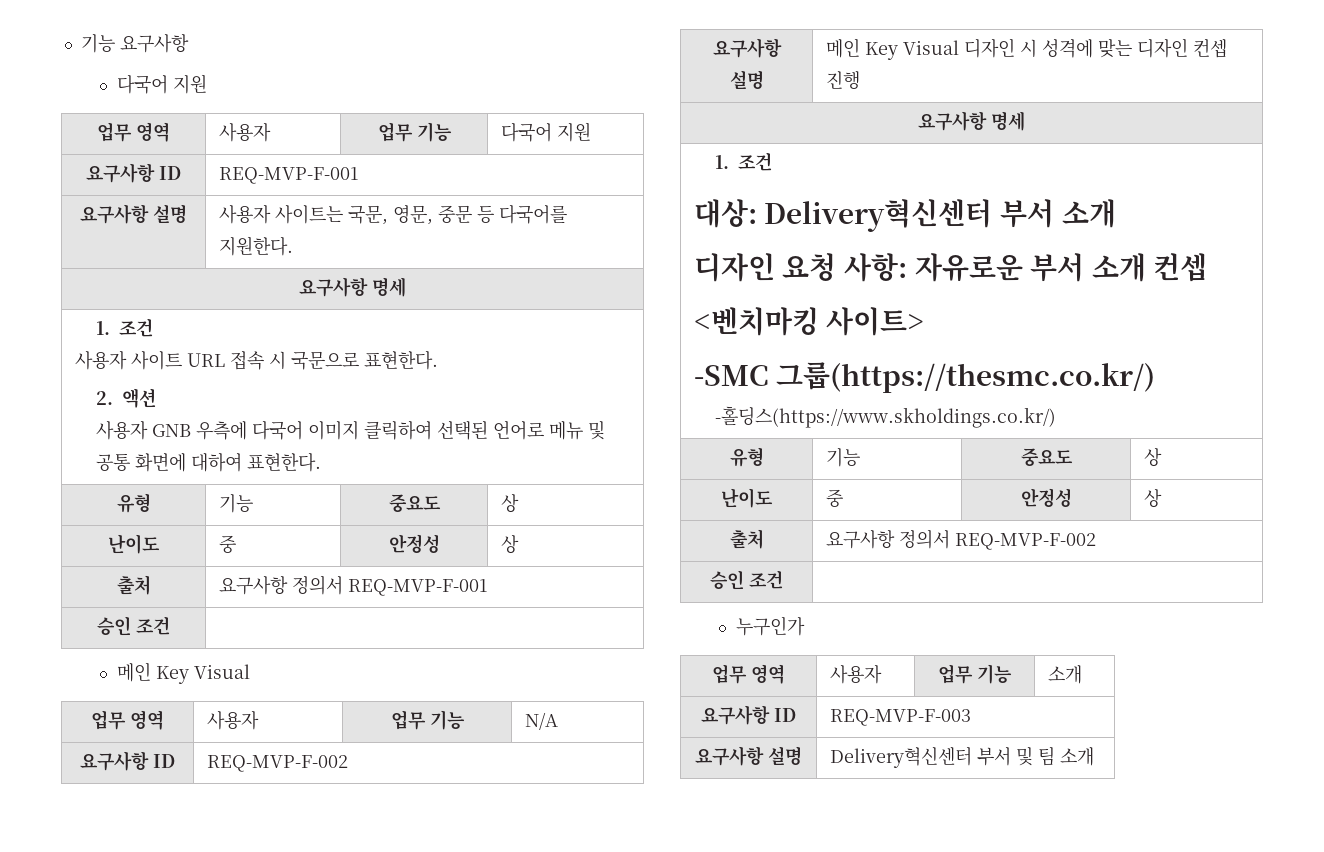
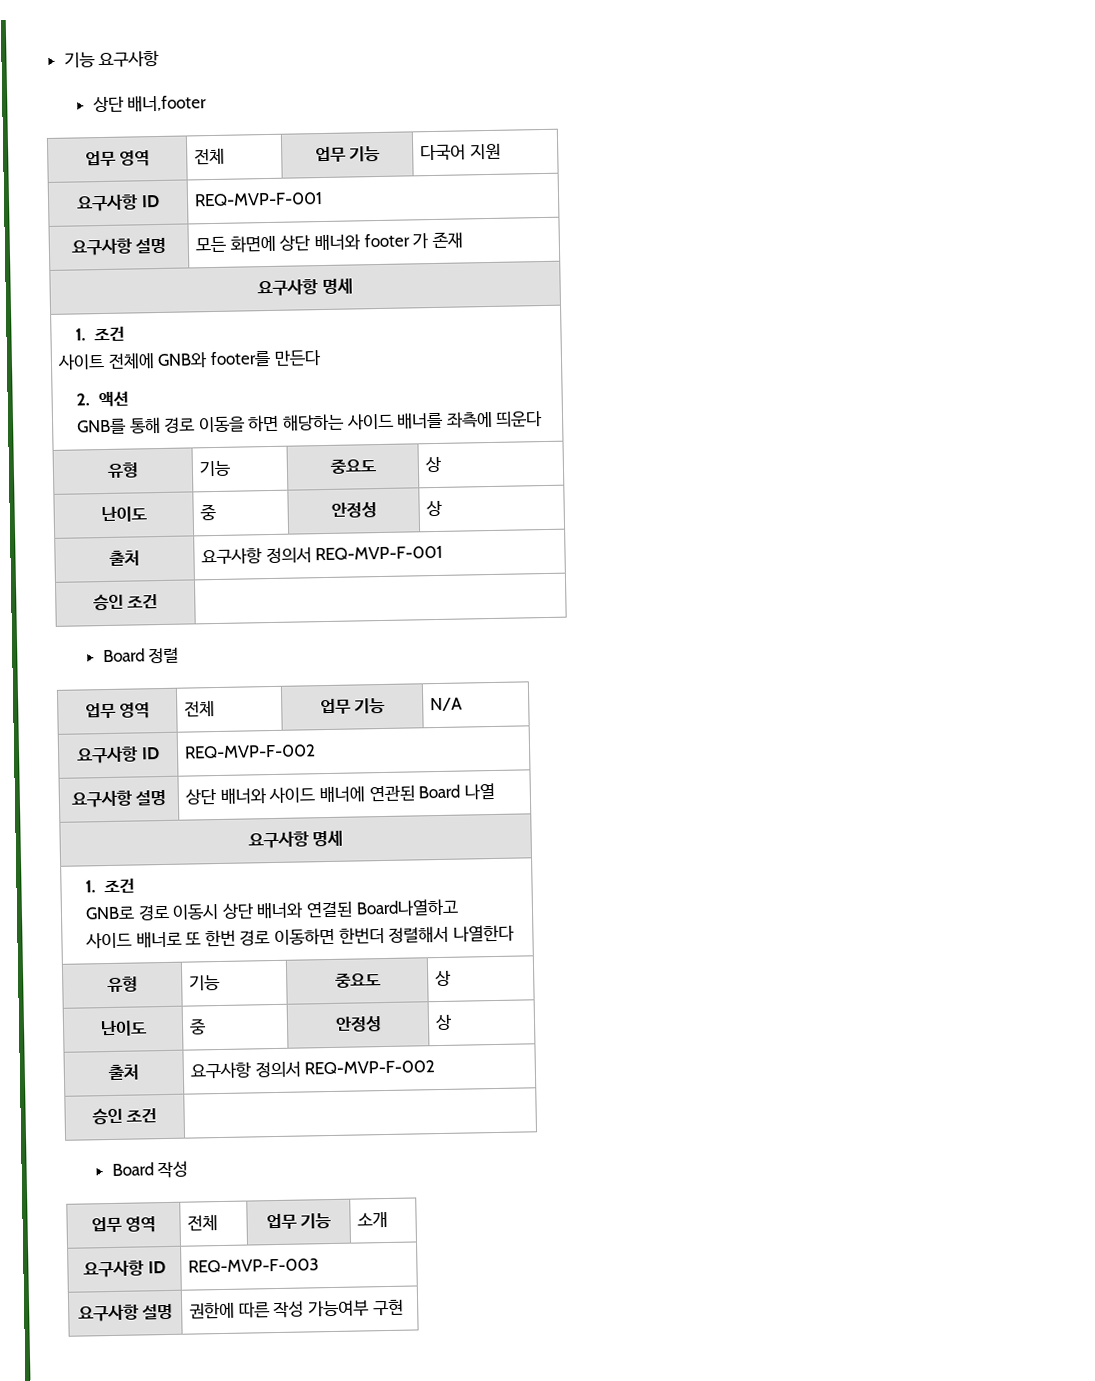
[116,74,207,94] [97,122,170,142] [218,122,271,142] 다국어 지원 // 업무 영역 | 사용자 -> [92,95,208,113] [84,150,151,167] [194,147,226,165] 상단 배너,footer // 업무 영역 | 전체
[218,204,567,225] [218,236,293,256] [299,277,406,297] [96,318,154,337] [74,350,438,370] [96,388,157,408] [96,420,606,440] [96,452,322,472] 사용자 사이트는 국문, 영문, 중문 등 다국어를 지원한다. // 요구사항 명세 // 1. 조건 // 사용자 사이트 URL 접속 시 국문으로 표현한다. // 2. 액션 // 사용자 GNB 우측에 다국어 이미지 클릭하여 선택된 언어로 메뉴 및 공통 화면에 대하여 표현한다. -> [195,231,463,253] [257,278,353,297] [75,326,125,342] [57,350,322,370] [76,391,129,408] [77,410,544,435] 모든 화면에 상단 배너와 footer 가 존재 // 요구사항 명세 // 1. 조건 // 사이트 전체에 GNB와 footer를 만든다 // 2. 액션 // GNB를 통해 경로 이동을 하면 해당하는 사이드 배너를 좌측에 띄운다
[116,662,250,684] [91,710,164,730] [206,710,259,730] 메인 Key Visual // 업무 영역 | 사용자 -> [102,647,180,664] [84,702,151,719] [184,700,216,717] Board 정렬 // 업무 영역 | 전체
[825,38,1227,60] [825,71,860,89] [918,111,1025,131] [715,152,773,171] [693,199,1116,232] [693,253,1208,282] [693,307,925,336] [693,362,1156,393] [715,406,1057,428] 메인 Key Visual 디자인 시 성격에 맞는 디자인 컨셉 진행 // 요구사항 명세 // 1. 조건 // 대상: Delivery혁신센터 부서 소개 // 디자인 요청 사항: 자유로운 부서 소개 컨셉 // <벤치마킹 사이트> // -SMC 그룹(https://thesmc.co.kr/) // -홀딩스(https://www.skholdings.co.kr/) -> [185,782,495,805] [247,830,344,849] [85,878,135,894] [85,898,459,921] [85,924,515,949] 상단 배너와 사이드 배너에 연관된 Board 나열 // 요구사항 명세 // 1. 조건 // GNB로 경로 이동시 상단 배너와 연결된 Board나열하고 // 사이드 배너로 또 한번 경로 이동하면 한번더 정렬해서 나열한다
[735,616,805,636] [712,664,785,684] [829,664,882,684] 누구인가 // 업무 영역 | 사용자 -> [111,1160,189,1179] [90,1216,157,1233] [187,1214,219,1231] Board 작성 // 업무 영역 | 전체
[829,746,1094,768] Delivery혁신센터 부서 및 팀 소개 -> [189,1299,404,1319] 권한에 따른 작성 가능여부 구현

